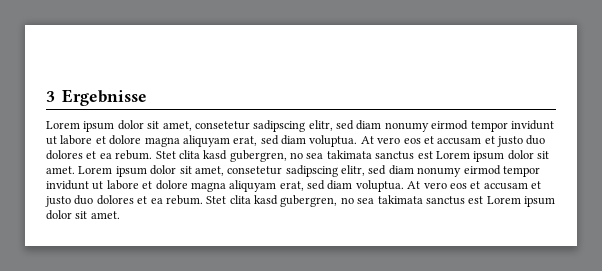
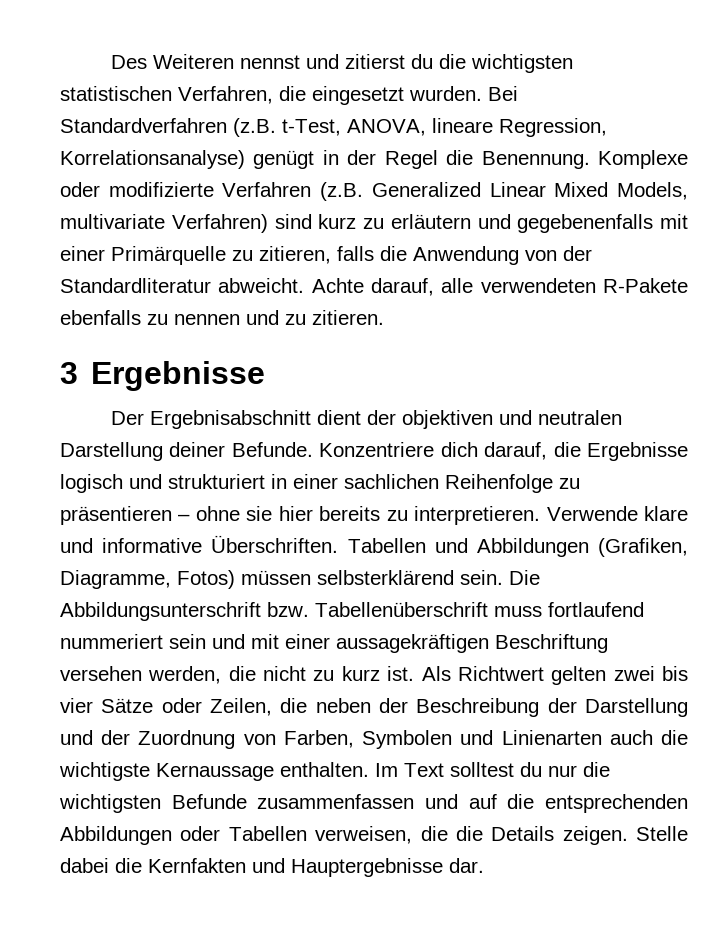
[46,89,148,106] [46,120,554,132] [46,135,546,147] [46,150,549,162] [46,165,540,177] [46,180,541,192] [45,195,555,207] [46,210,120,220] 3 Ergebnisse // Lorem ipsum dolor sit amet, consetetur sadipscing elitr, sed diam nonumy eirmod tempor invidunt ut labore et dolore magna aliquyam erat, sed diam voluptua. At vero eos et accusam et justo duo dolores et ea rebum. Stet clita kasd gubergren, no sea takimata sanctus est Lorem ipsum dolor sit amet. Lorem ipsum dolor sit amet, consetetur sadipscing elitr, sed diam nonumy eirmod tempor invidunt ut labore et dolore magna aliquyam erat, sed diam voluptua. At vero eos et accusam et justo duo dolores et ea rebum. Stet clita kasd gubergren, no sea takimata sanctus est Lorem ipsum dolor sit amet. -> [110,54,573,73] [60,86,518,105] [60,118,607,137] [60,150,689,169] [60,182,688,201] [60,214,688,233] [60,246,592,265] [60,278,688,296] [60,310,384,325] [60,361,266,391] [110,410,622,429] [60,442,689,461] [60,474,580,493] [60,506,689,525] [60,535,688,557] [60,570,540,589] [60,602,644,621] [60,634,608,653] [60,666,689,685] [60,698,689,717] [60,730,688,749] [59,762,610,781] [59,794,689,813] [60,826,688,845] [60,858,484,877] Des Weiteren nennst und zitierst du die wichtigsten statistischen Verfahren, die eingesetzt wurden. Bei Standardverfahren (z.B. t-Test, ANOVA, lineare Regression, Korrelationsanalyse) genügt in der Regel die Benennung. Komplexe oder modifizierte Verfahren (z.B. Generalized Linear Mixed Models, multivariate Verfahren) sind kurz zu erläutern und gegebenenfalls mit einer Primärquelle zu zitieren, falls die Anwendung von der Standardliteratur abweicht. Achte darauf, alle verwendeten R-Pakete ebenfalls zu nennen und zu zitieren. // 3 Ergebnisse // Der Ergebnisabschnitt dient der objektiven und neutralen Darstellung deiner Befunde. Konzentriere dich darauf, die Ergebnisse logisch und strukturiert in einer sachlichen Reihenfolge zu präsentieren – ohne sie hier bereits zu interpretieren. Verwende klare und informative Überschriften. Tabellen und Abbildungen (Grafiken, Diagramme, Fotos) müssen selbsterklärend sein. Die Abbildungsunterschrift bzw. Tabellenüberschrift muss fortlaufend nummeriert sein und mit einer aussagekräftigen Beschriftung versehen werden, die nicht zu kurz ist. Als Richtwert gelten zwei bis vier Sätze oder Zeilen, die neben der Beschreibung der Darstellung und der Zuordnung von Farben, Symbolen und Linienarten auch die wichtigste Kernaussage enthalten. Im Text solltest du nur die wichtigsten Befunde zusammenfassen und auf die entsprechenden Abbildungen oder Tabellen verweisen, die die Details zeigen. Stelle dabei die Kernfakten und Hauptergebnisse dar.

